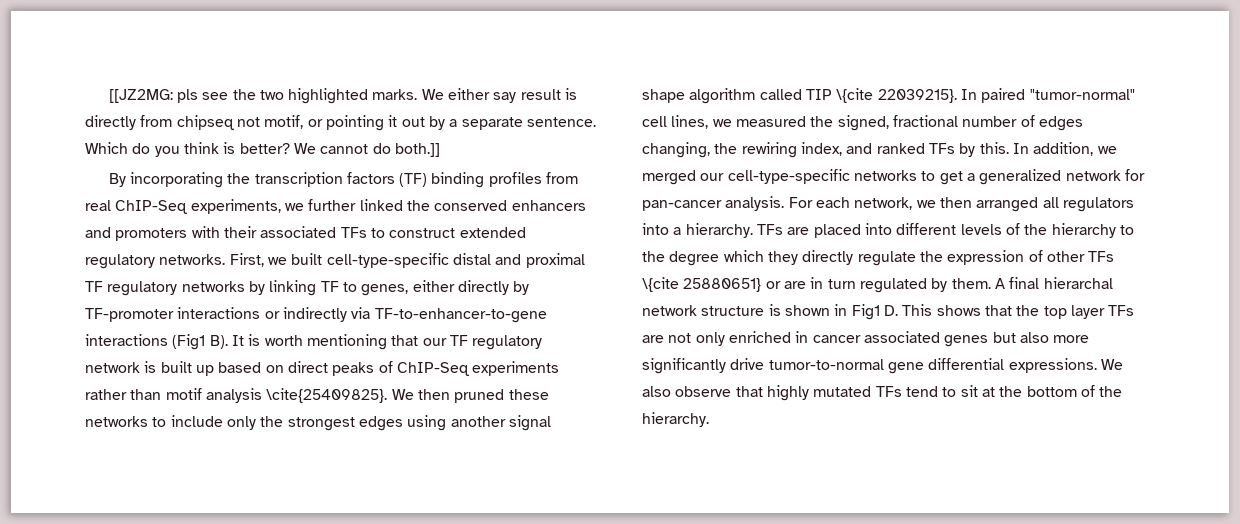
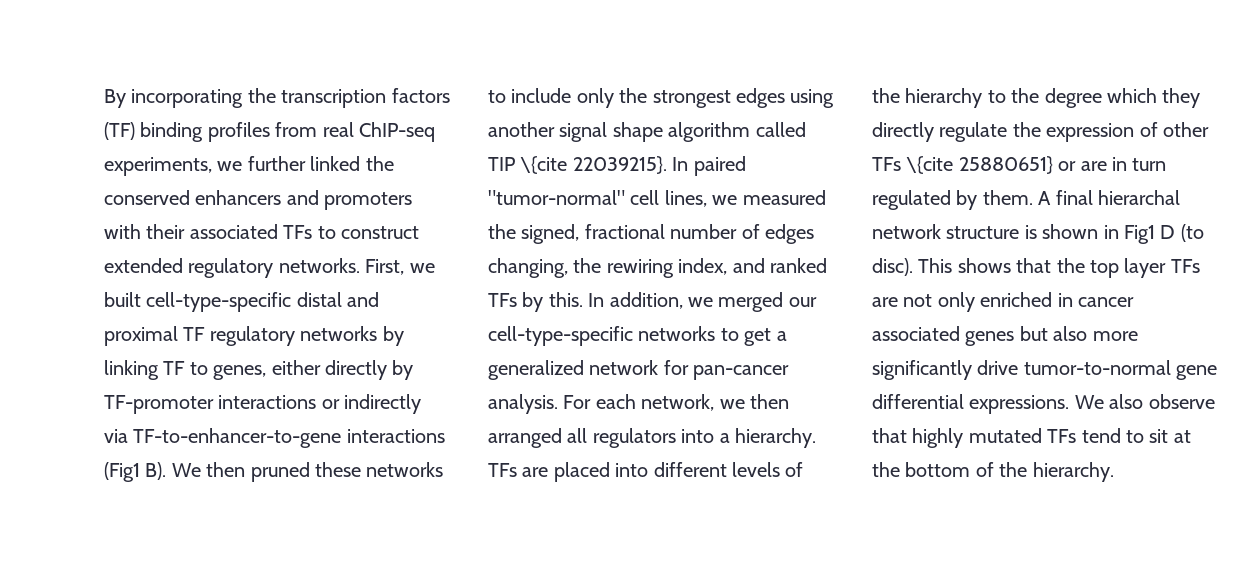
[108,88,578,104] [85,115,596,131] [85,142,440,157] [[JZ2MG: pls see the two highlighted marks. We either say result is directly from chipseq not motif, or pointing it out by a separate sentence. Which do you think is better? We cannot do both.]] // -> (104, 98) none
[115,200,189,214] ChIP-Seq -> [359,122,435,142] ChIP-seq
[231,334,543,350] [85,361,560,376] [85,388,388,403] It is worth mentioning that our TF regulatory network is built up based on direct peaks of ChIP-Seq experiments rather than motif analysis \cite{25409825}. -> (167, 471) none
[883,305,898,316] D. -> [1160,224,1204,242] [872,258,913,276] D (to disc).

